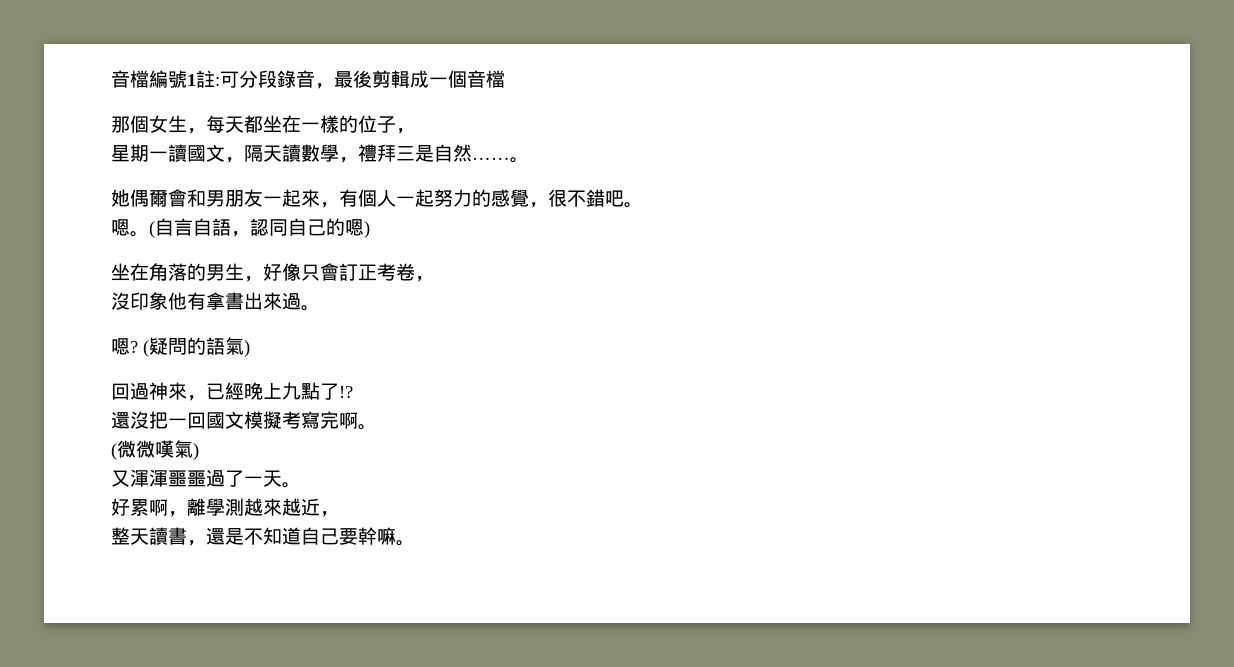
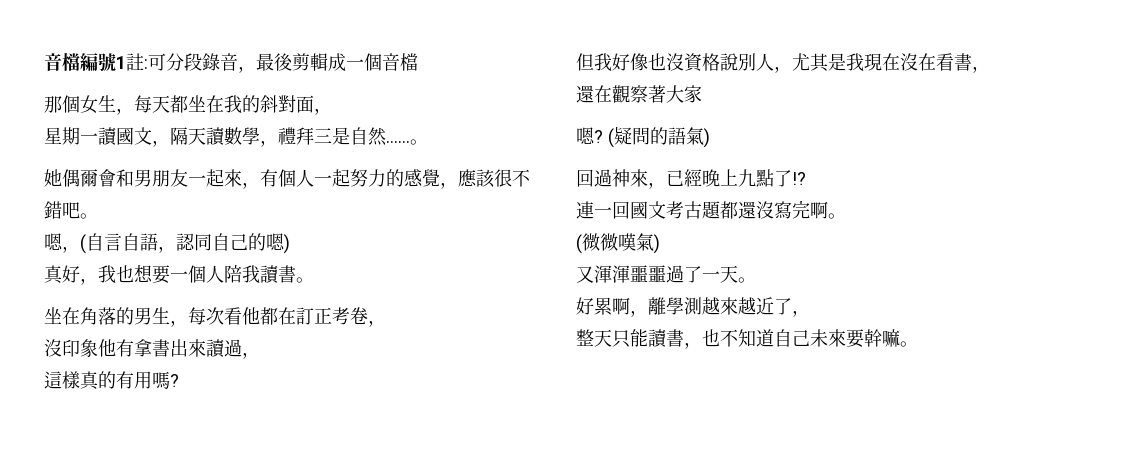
[301,115,396,133] 一樣的位子 -> [224,95,314,113] 我的斜對面
(548, 205) none -> [458,169,495,188] 應該
[130,231,149,237] 。 -> [62,246,80,253] ，
(370, 229) none -> [44,264,314,285] // 真好，我也想要一個人陪我讀書。
[263,263,339,281] 好像只會 -> [188,307,296,325] 每次看他都在
[282,293,320,311] 過。 -> [206,339,260,359] [44,371,179,390] [576,53,990,73] [576,85,702,103] 讀過， // 這樣真的有用嗎? // 但我好像也沒資格說別人，尤其是我現在沒在看書， // 還在觀察著大家
[111,411,168,429] 還沒把 -> [576,201,594,219] 連
[244,411,301,429] 模擬考 -> [666,201,774,219] 考古題都還沒
(320, 507) none -> [774,298,792,315] 了
[149,527,244,546] 讀書，還是 -> [612,329,720,349] 只能讀書，也
(339, 536) none -> [810,329,846,347] 未來

